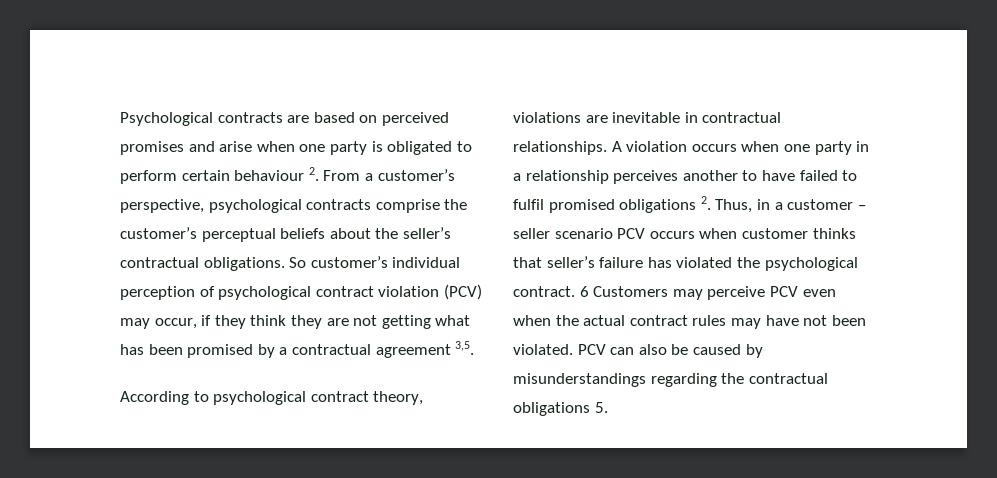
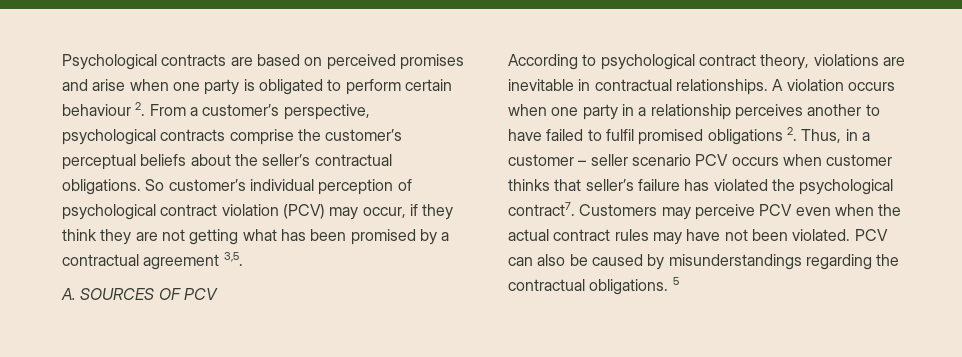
(475, 348) none -> [61,288,218,300] // A. SOURCES OF PCV
[513,286,589,297] contract. 6 -> [508,202,575,216] contract7.
[513,402,608,416] obligations 5. -> [589,277,679,295] obligations. 5

